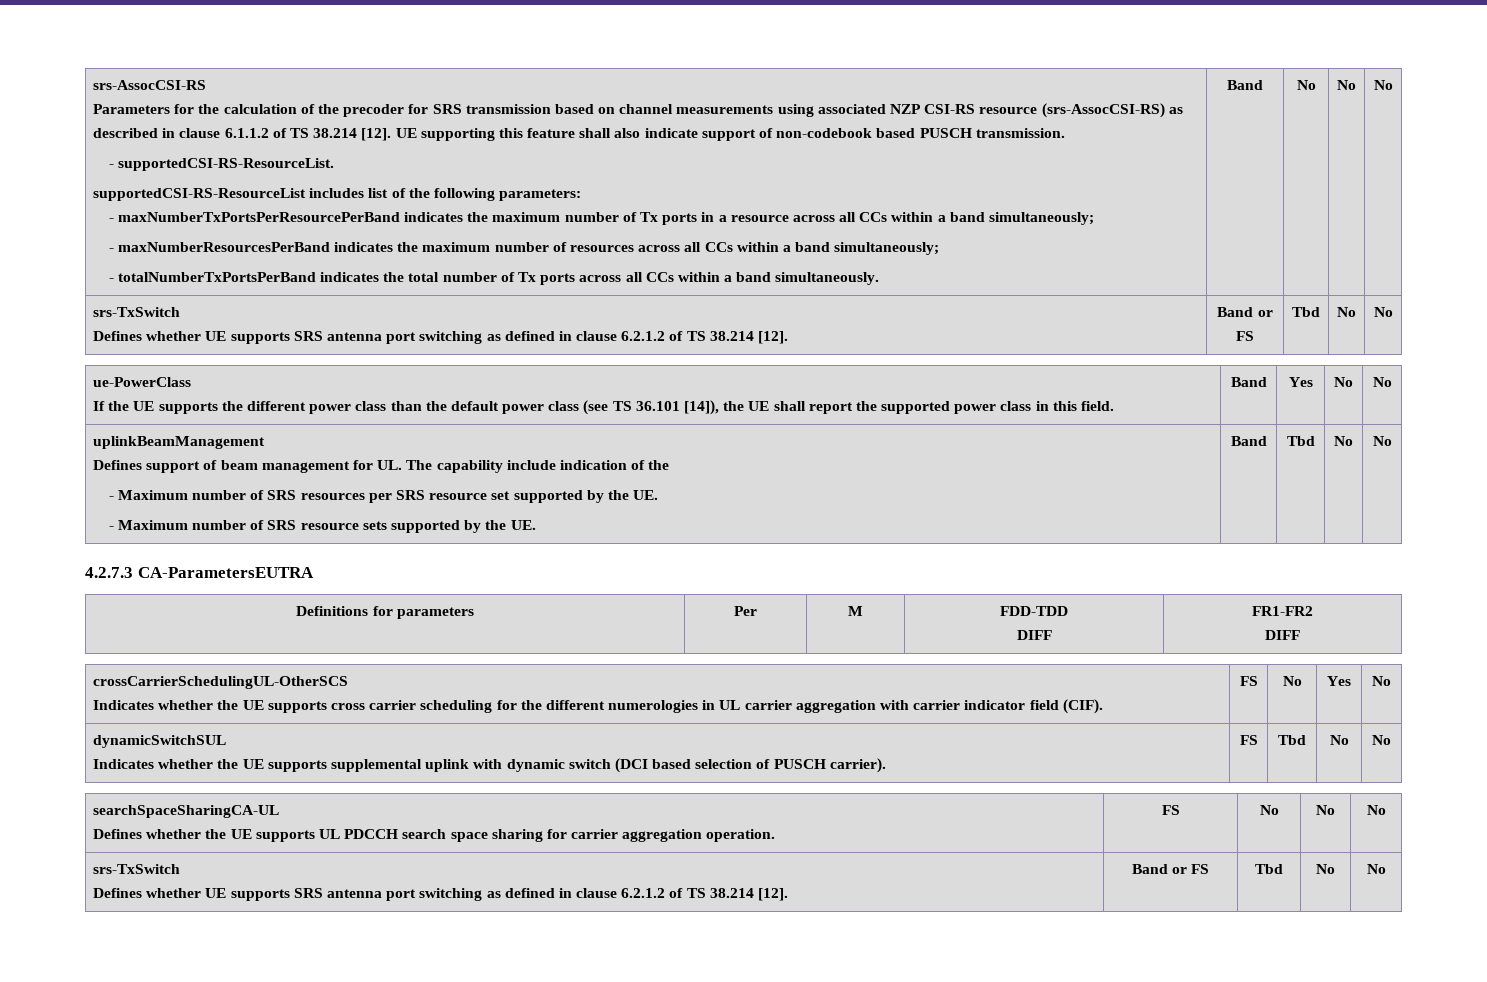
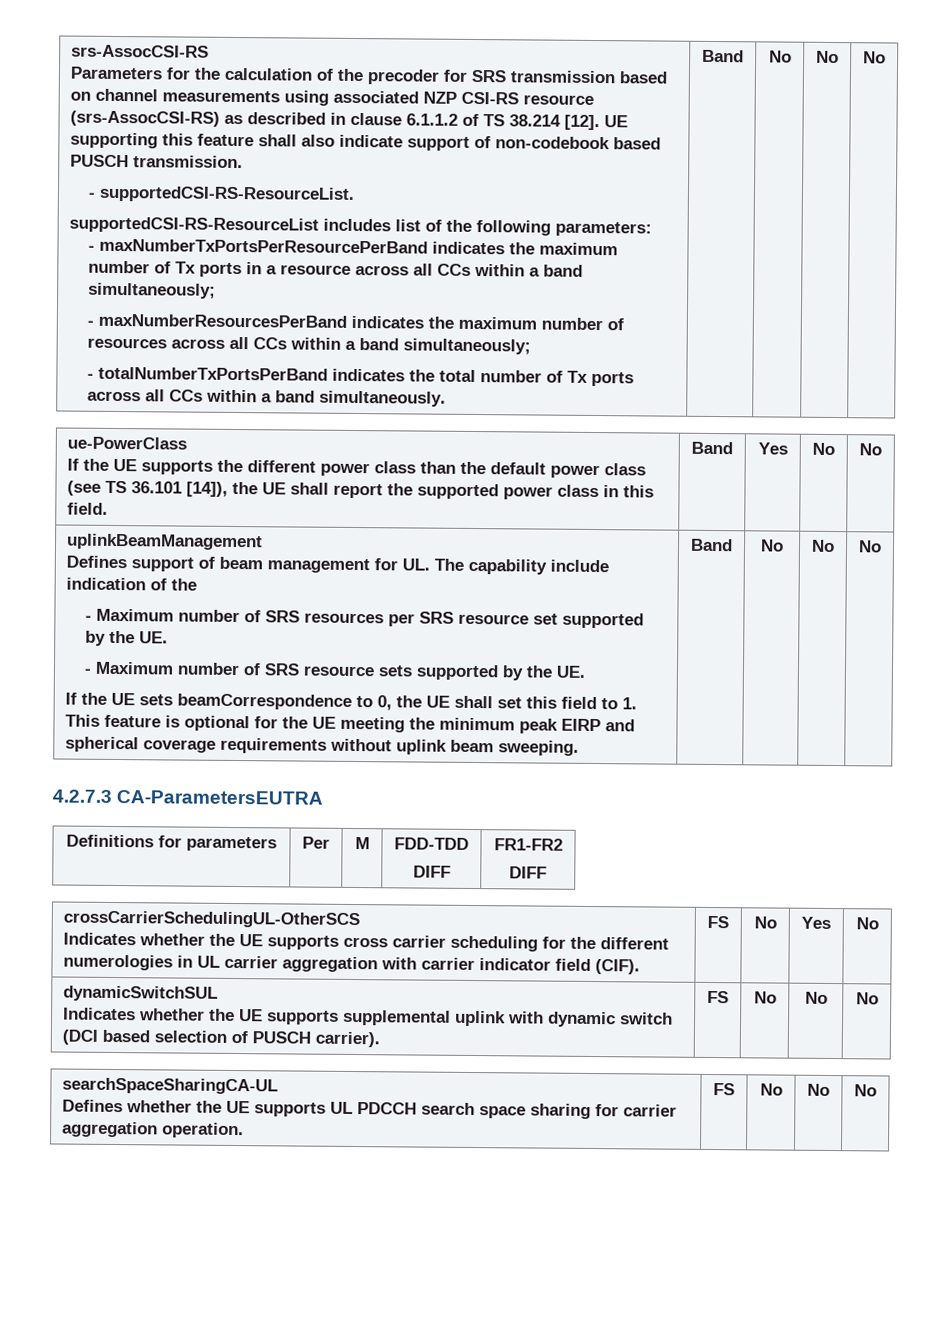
[93,307,181,317] [93,331,789,344] [1217,307,1273,317] [1236,331,1254,341] [1292,307,1320,317] [1337,307,1356,317] [1373,307,1393,317] // srs-TxSwitch // Defines whether UE supports SRS antenna port switching as defined in clause 6.2.1.2 of TS 38.214 [12]. | Band or FS | Tbd | No | No -> (886, 57) none
[1230,436,1267,446] [1286,436,1315,446] | Band | Tbd -> [65,692,638,711] [65,714,636,734] [65,736,580,756] [690,538,733,552] [760,539,784,552] // If the UE sets beamCorrespondence to 0, the UE shall set this field to 1. This feature is optional for the UE meeting the minimum peak EIRP and spherical coverage requirements without uplink beam sweeping. | Band | No
[1278,735,1306,745] Tbd -> [753,991,777,1004] No
[93,864,181,874] [93,888,789,901] [1131,864,1210,874] [1255,864,1283,874] [1316,864,1335,874] [1366,864,1386,874] // srs-TxSwitch // Defines whether UE supports SRS antenna port switching as defined in clause 6.2.1.2 of TS 38.214 [12]. | Band or FS | Tbd | No | No -> (877, 1090) none

